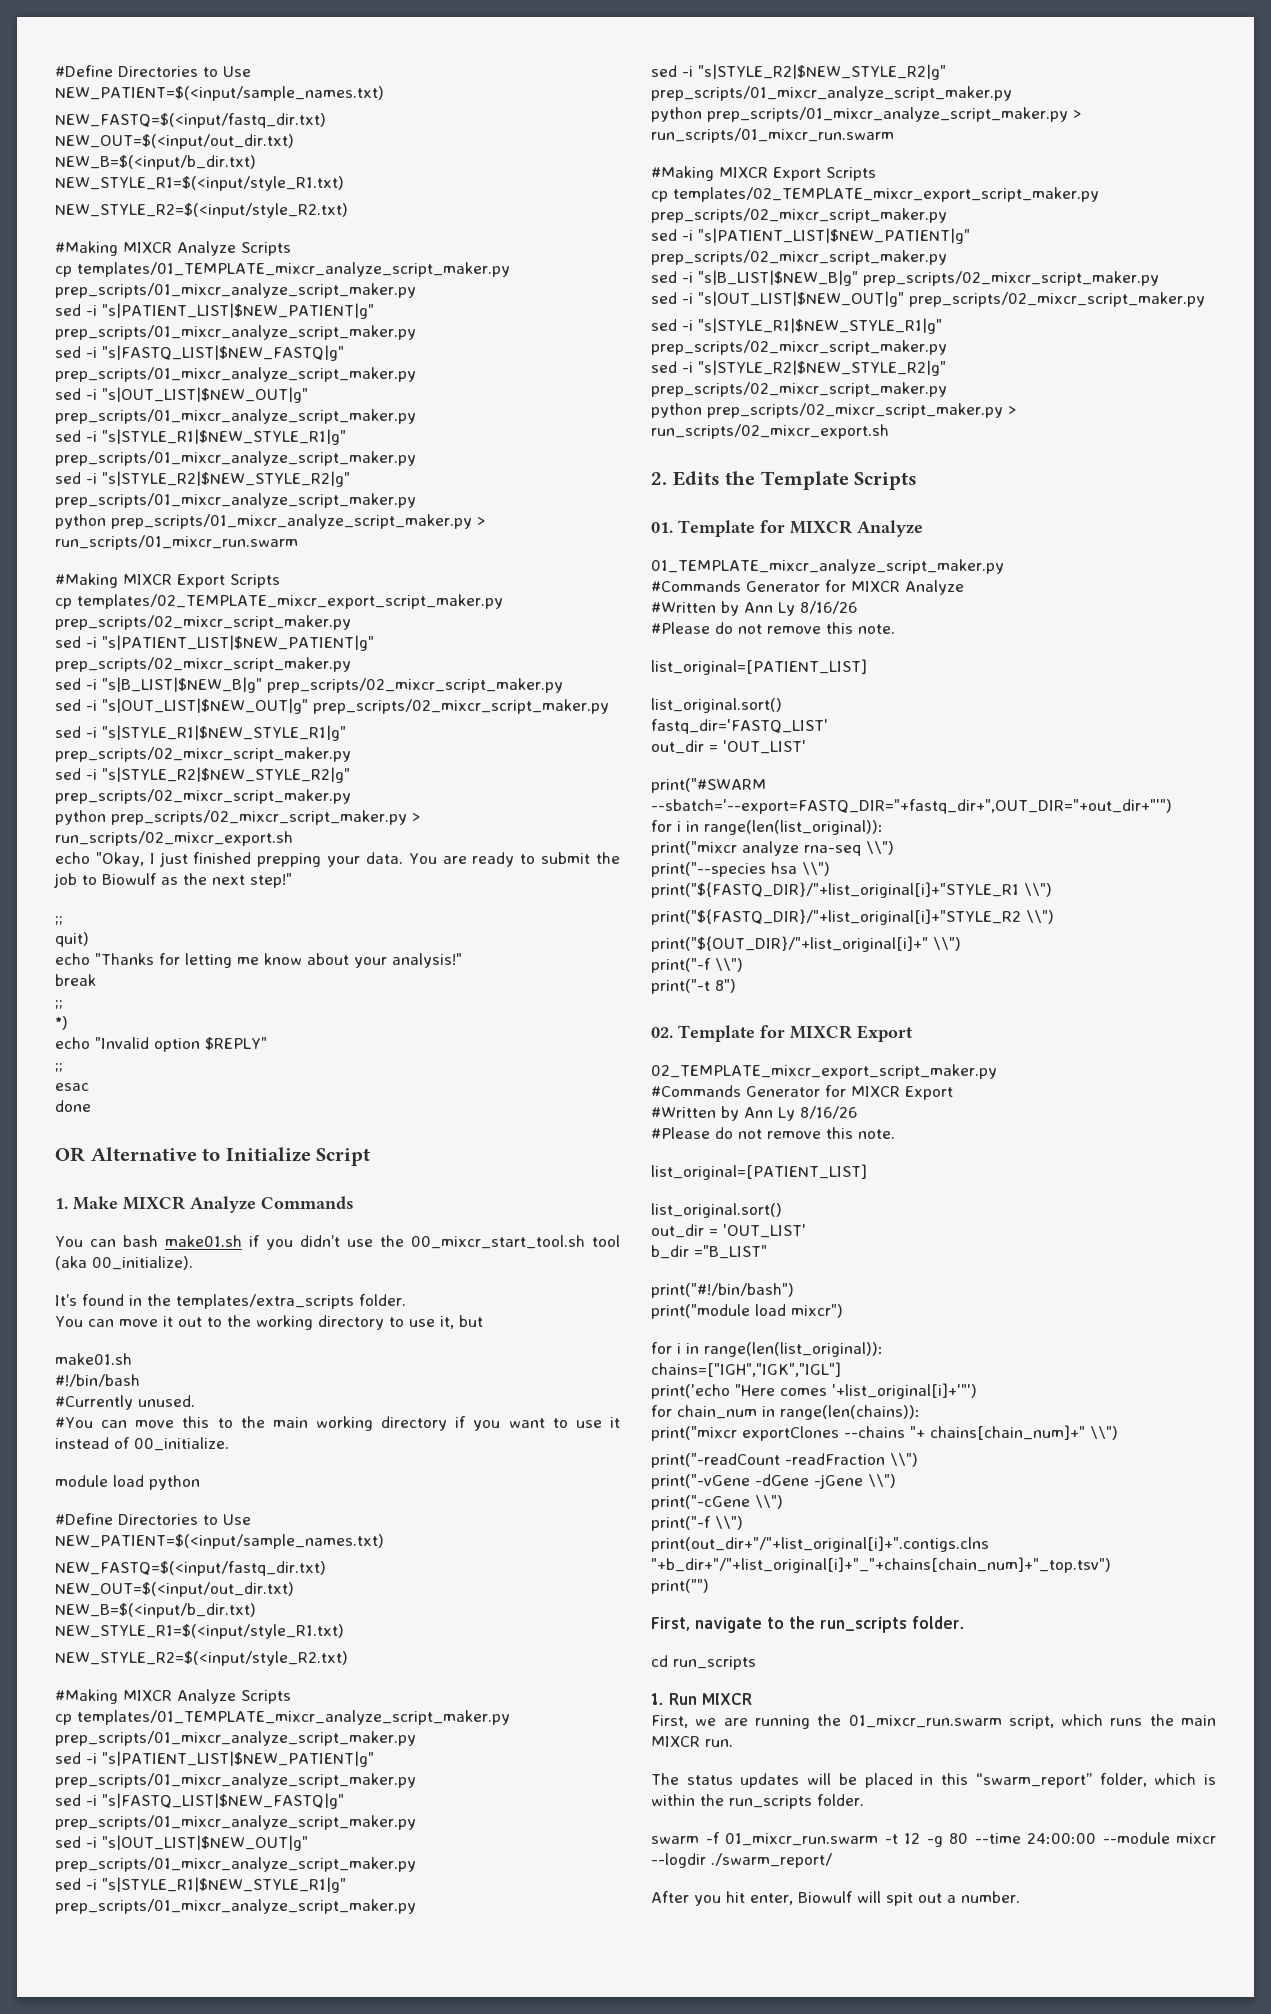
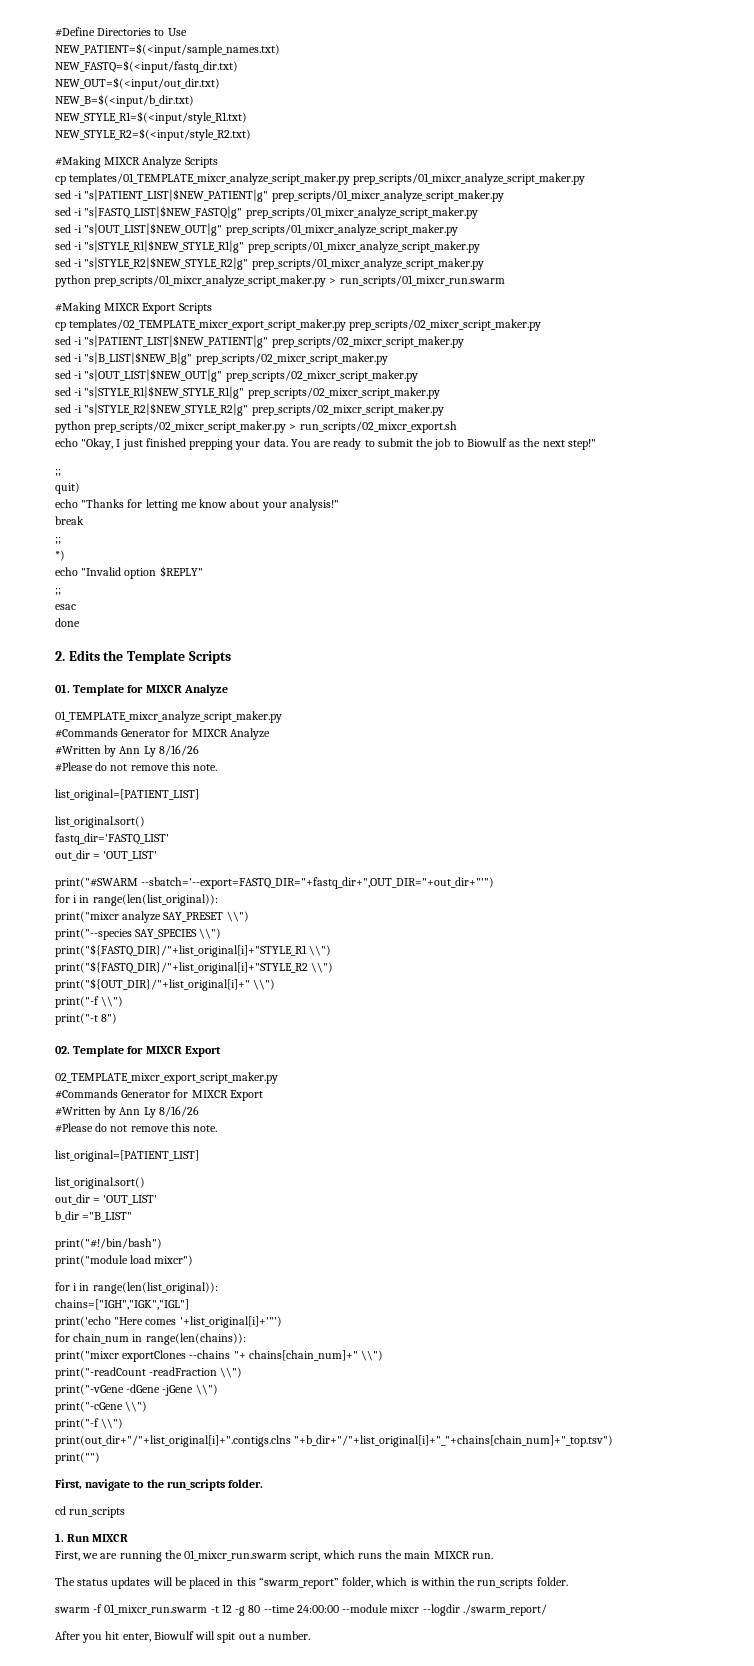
[55,1147,371,1166] [55,1196,354,1213] [55,1235,620,1250] [55,1256,193,1270] [55,1294,406,1309] [55,1315,483,1330] [55,1353,132,1365] [55,1374,140,1387] [55,1395,195,1410] [55,1416,620,1431] [55,1437,229,1451] [55,1475,200,1490] [55,1513,251,1525] [55,1534,384,1549] [55,1561,326,1576] [55,1582,294,1597] [55,1603,256,1618] [55,1624,344,1639] [55,1651,348,1666] [55,1689,291,1704] [55,1710,510,1725] [55,1731,416,1746] [55,1751,374,1767] [55,1773,416,1788] [55,1793,344,1809] [55,1815,416,1830] [55,1835,308,1851] [55,1857,416,1872] [55,1877,346,1893] [55,1899,416,1914] [651,64,946,80] [651,86,1012,101] [651,107,1081,122] [651,128,894,143] [651,166,876,181] [651,187,1099,202] [651,208,947,223] [651,228,970,244] [651,250,947,265] [651,270,1159,286] [651,291,1205,307] [651,318,942,334] [651,340,947,355] [651,360,946,376] [651,382,947,397] [651,403,1016,418] [651,424,889,439] // OR Alternative to Initialize Script // 1. Make MIXCR Analyze Commands // You can bash make01.sh if you didn’t use the 00_mixcr_start_tool.sh tool (aka 00_initialize). // It’s found in the templates/extra_scripts folder. // You can move it out to the working directory to use it, but // make01.sh // #!/bin/bash // #Currently unused. // #You can move this to the main working directory if you want to use it instead of 00_initialize. // module load python // #Define Directories to Use // NEW_PATIENT=$(<input/sample_names.txt) // NEW_FASTQ=$(<input/fastq_dir.txt) // NEW_OUT=$(<input/out_dir.txt) // NEW_B=$(<input/b_dir.txt) // NEW_STYLE_R1=$(<input/style_R1.txt) // NEW_STYLE_R2=$(<input/style_R2.txt) // #Making MIXCR Analyze Scripts // cp templates/01_TEMPLATE_mixcr_analyze_script_maker.py prep_scripts/01_mixcr_analyze_script_maker.py // sed -i "s|PATIENT_LIST|$NEW_PATIENT|g" prep_scripts/01_mixcr_analyze_script_maker.py // sed -i "s|FASTQ_LIST|$NEW_FASTQ|g" prep_scripts/01_mixcr_analyze_script_maker.py // sed -i "s|OUT_LIST|$NEW_OUT|g" prep_scripts/01_mixcr_analyze_script_maker.py // sed -i "s|STYLE_R1|$NEW_STYLE_R1|g" prep_scripts/01_mixcr_analyze_script_maker.py // sed -i "s|STYLE_R2|$NEW_STYLE_R2|g" prep_scripts/01_mixcr_analyze_script_maker.py // python prep_scripts/01_mixcr_analyze_script_maker.py > run_scripts/01_mixcr_run.swarm // #Making MIXCR Export Scripts // cp templates/02_TEMPLATE_mixcr_export_script_maker.py prep_scripts/02_mixcr_script_maker.py // sed -i "s|PATIENT_LIST|$NEW_PATIENT|g" prep_scripts/02_mixcr_script_maker.py // sed -i "s|B_LIST|$NEW_B|g" prep_scripts/02_mixcr_script_maker.py // sed -i "s|OUT_LIST|$NEW_OUT|g" prep_scripts/02_mixcr_script_maker.py // sed -i "s|STYLE_R1|$NEW_STYLE_R1|g" prep_scripts/02_mixcr_script_maker.py // sed -i "s|STYLE_R2|$NEW_STYLE_R2|g" prep_scripts/02_mixcr_script_maker.py // python prep_scripts/02_mixcr_script_maker.py > run_scripts/02_mixcr_export.sh -> (80, 622) none
[804,845,861,856] rna-seq -> [163,912,224,922] SAY_PRESET
[771,862,797,874] hsa -> [135,929,198,939] SAY_SPECIES

